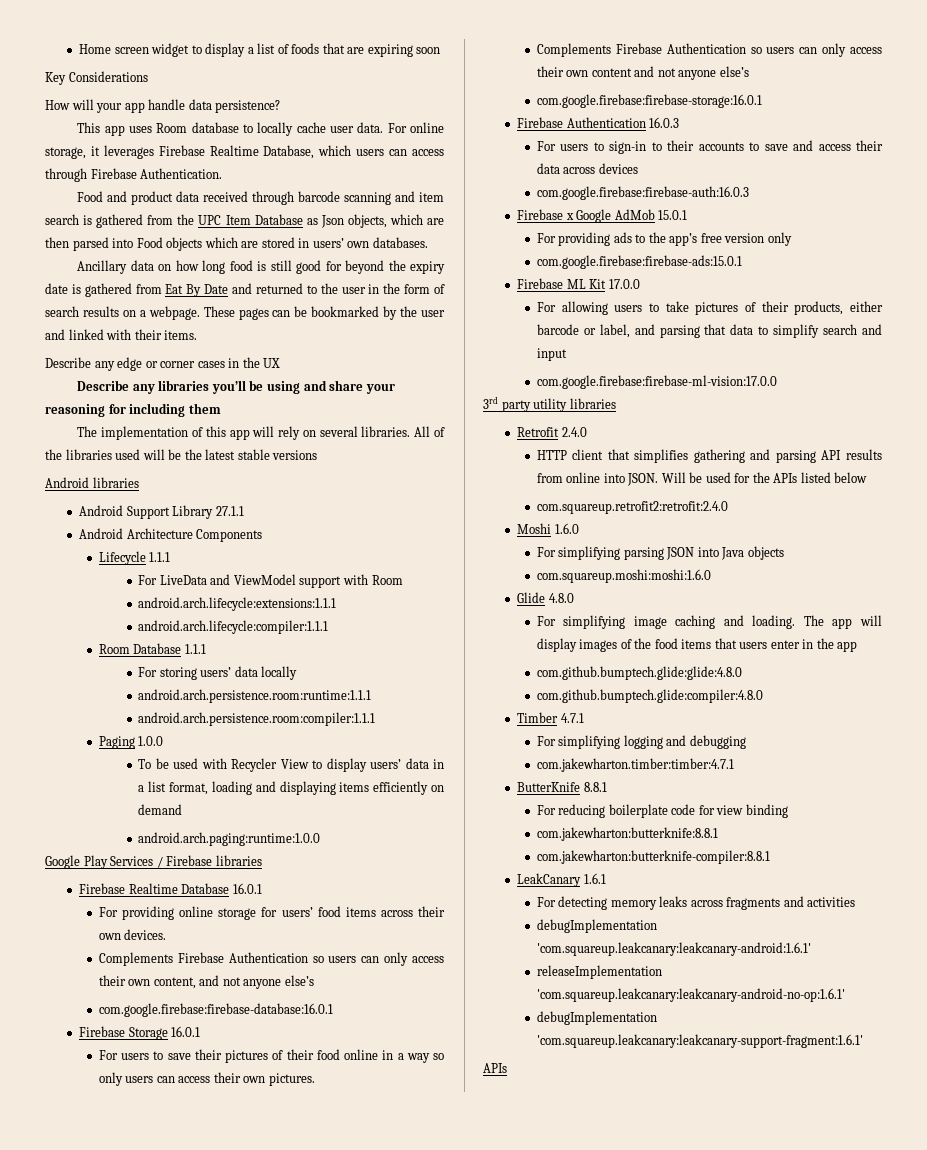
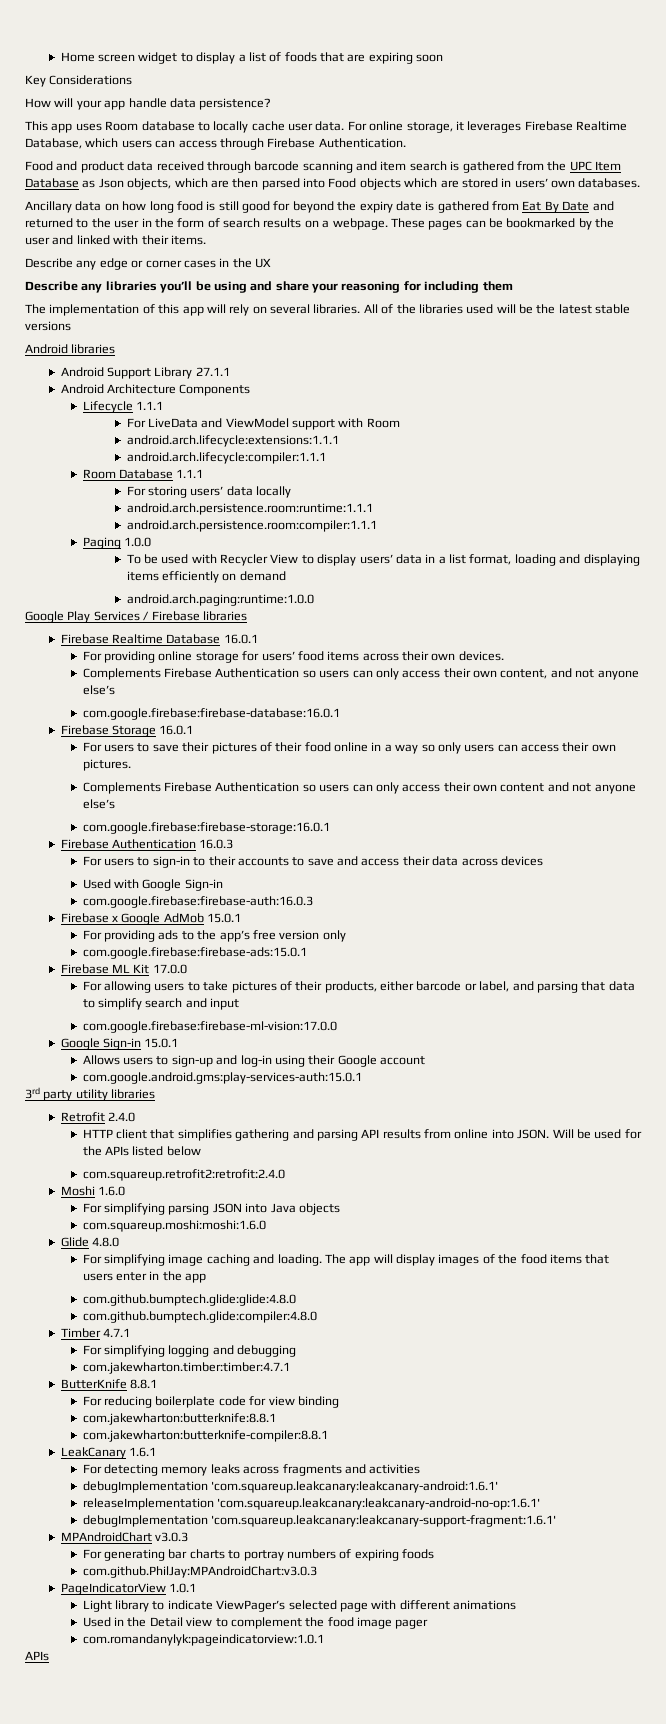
(638, 168) none -> [82,879,223,891] // Used with Google Sign-in
(777, 382) none -> [60,1038,179,1050] [82,1055,426,1067] [82,1072,362,1084] // Google Sign-in 15.0.1 // Allows users to sign-up and log-in using their Google account // com.google.android.gms:play-services-auth:15.0.1
(863, 1041) none -> [60,1532,189,1542] [82,1549,435,1561] [82,1566,317,1578] [60,1583,197,1595] [82,1600,517,1612] [82,1617,429,1629] [82,1634,324,1646] // MPAndroidChart v3.0.3 // For generating bar charts to portray numbers of expiring foods // com.github.PhilJay:MPAndroidChart:v3.0.3 // PageIndicatorView 1.0.1 // Light library to indicate ViewPager’s selected page with different animations // Used in the Detail view to complement the food image pager // com.romandanylyk:pageindicatorview:1.0.1

